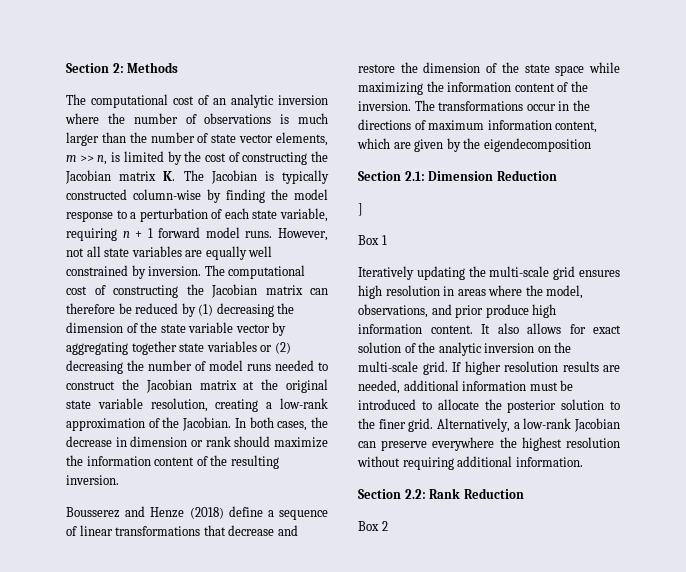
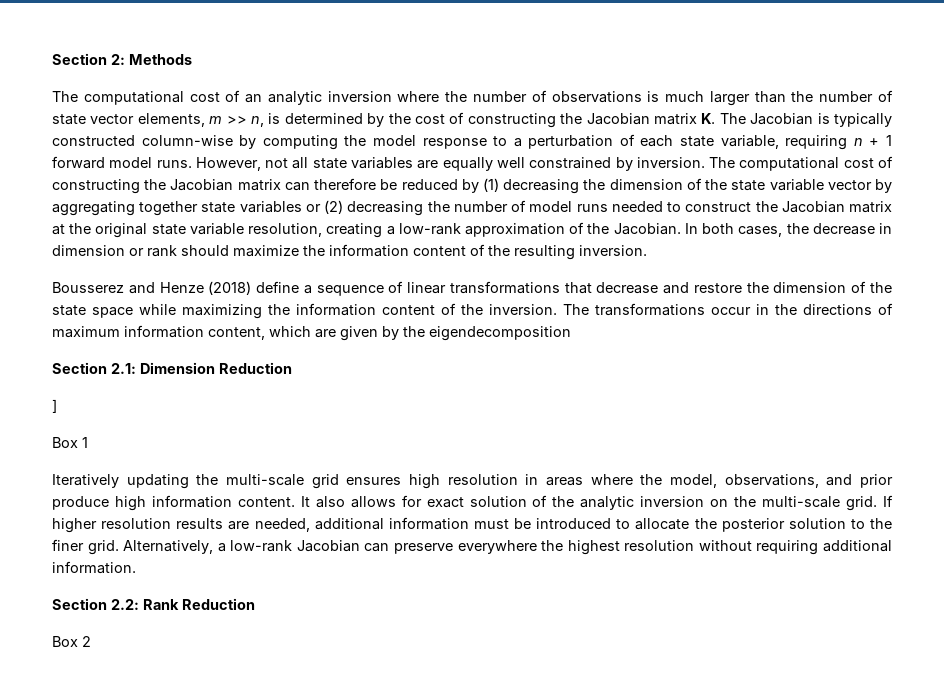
[123,151,164,162] limited -> [284,113,363,124] determined
[226,189,265,203] finding -> [262,135,338,150] computing

